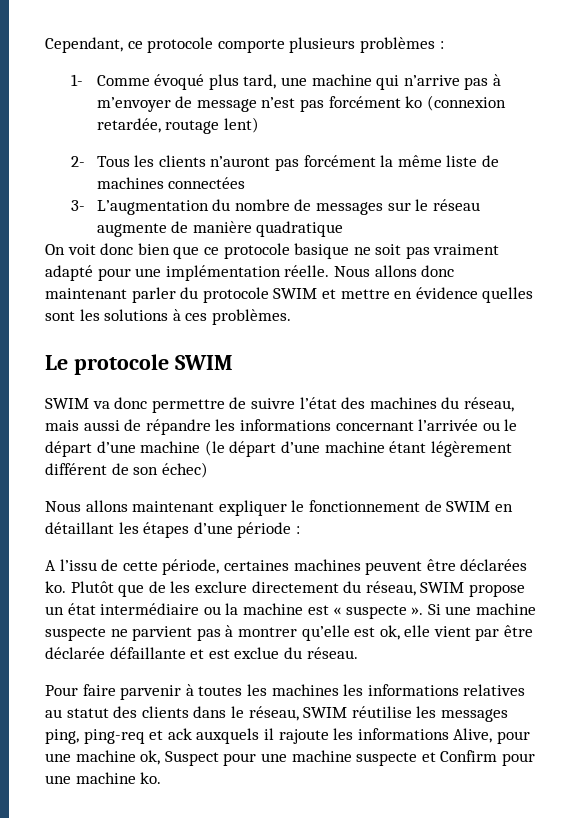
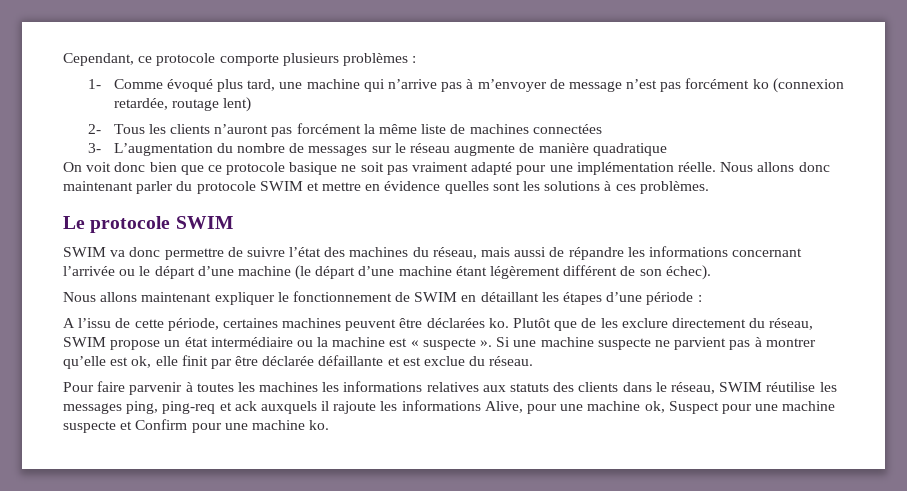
[161,462,208,478] échec) -> [665,265,711,280] échec).
[433,626,471,637] vient -> [181,355,208,366] finit
[45,708,109,718] au statut -> [482,383,550,392] aux statuts

